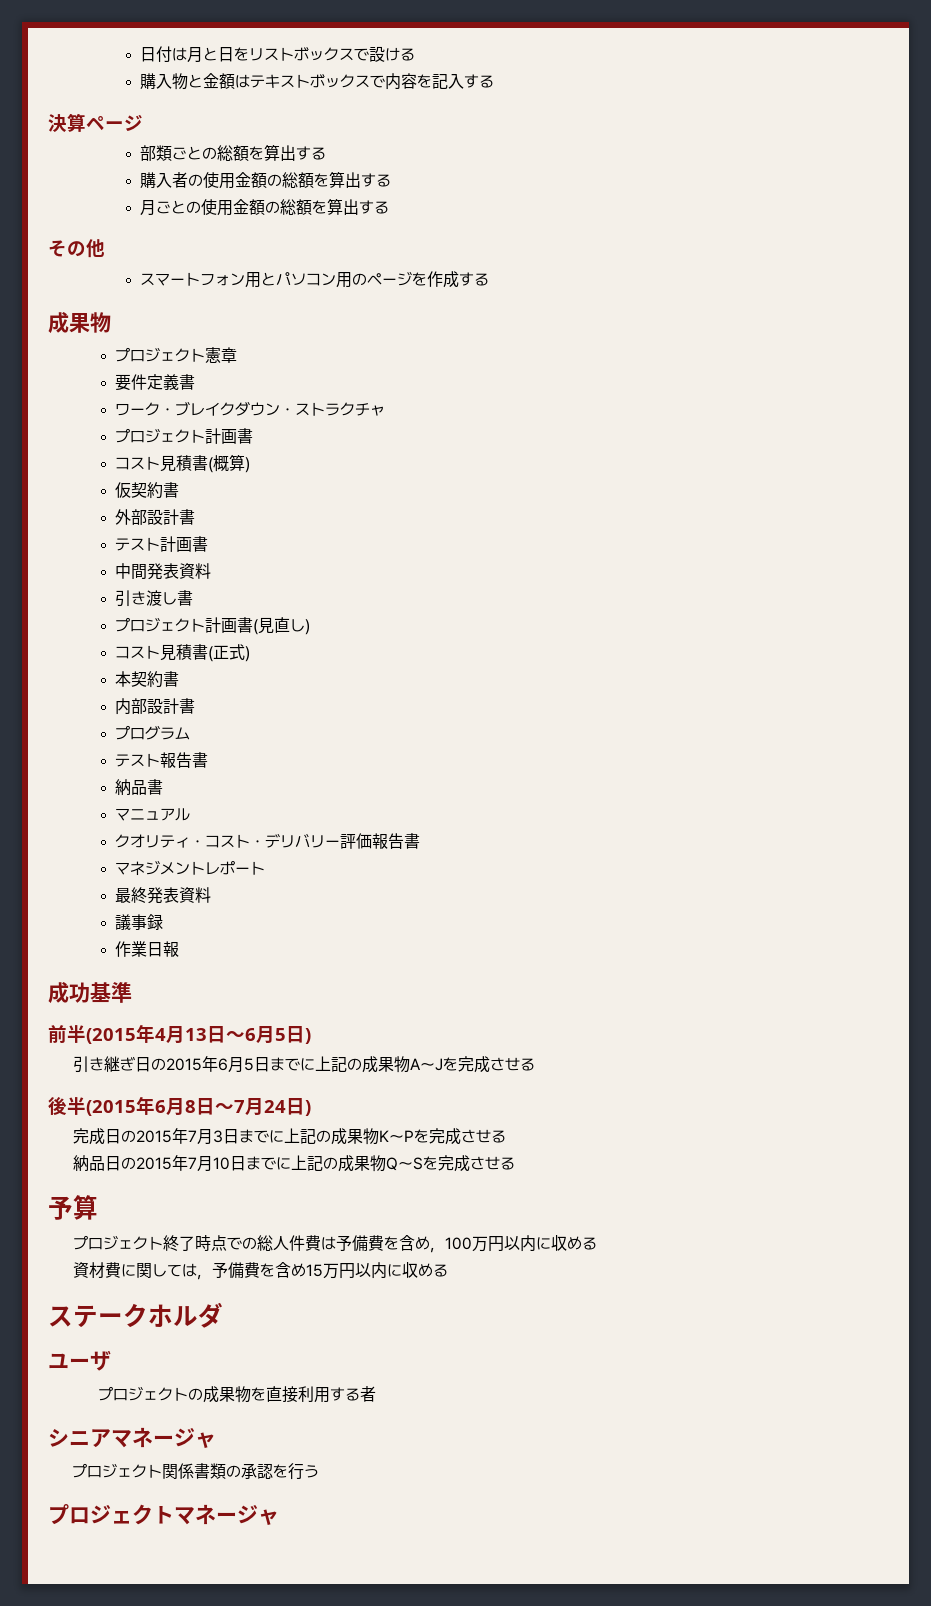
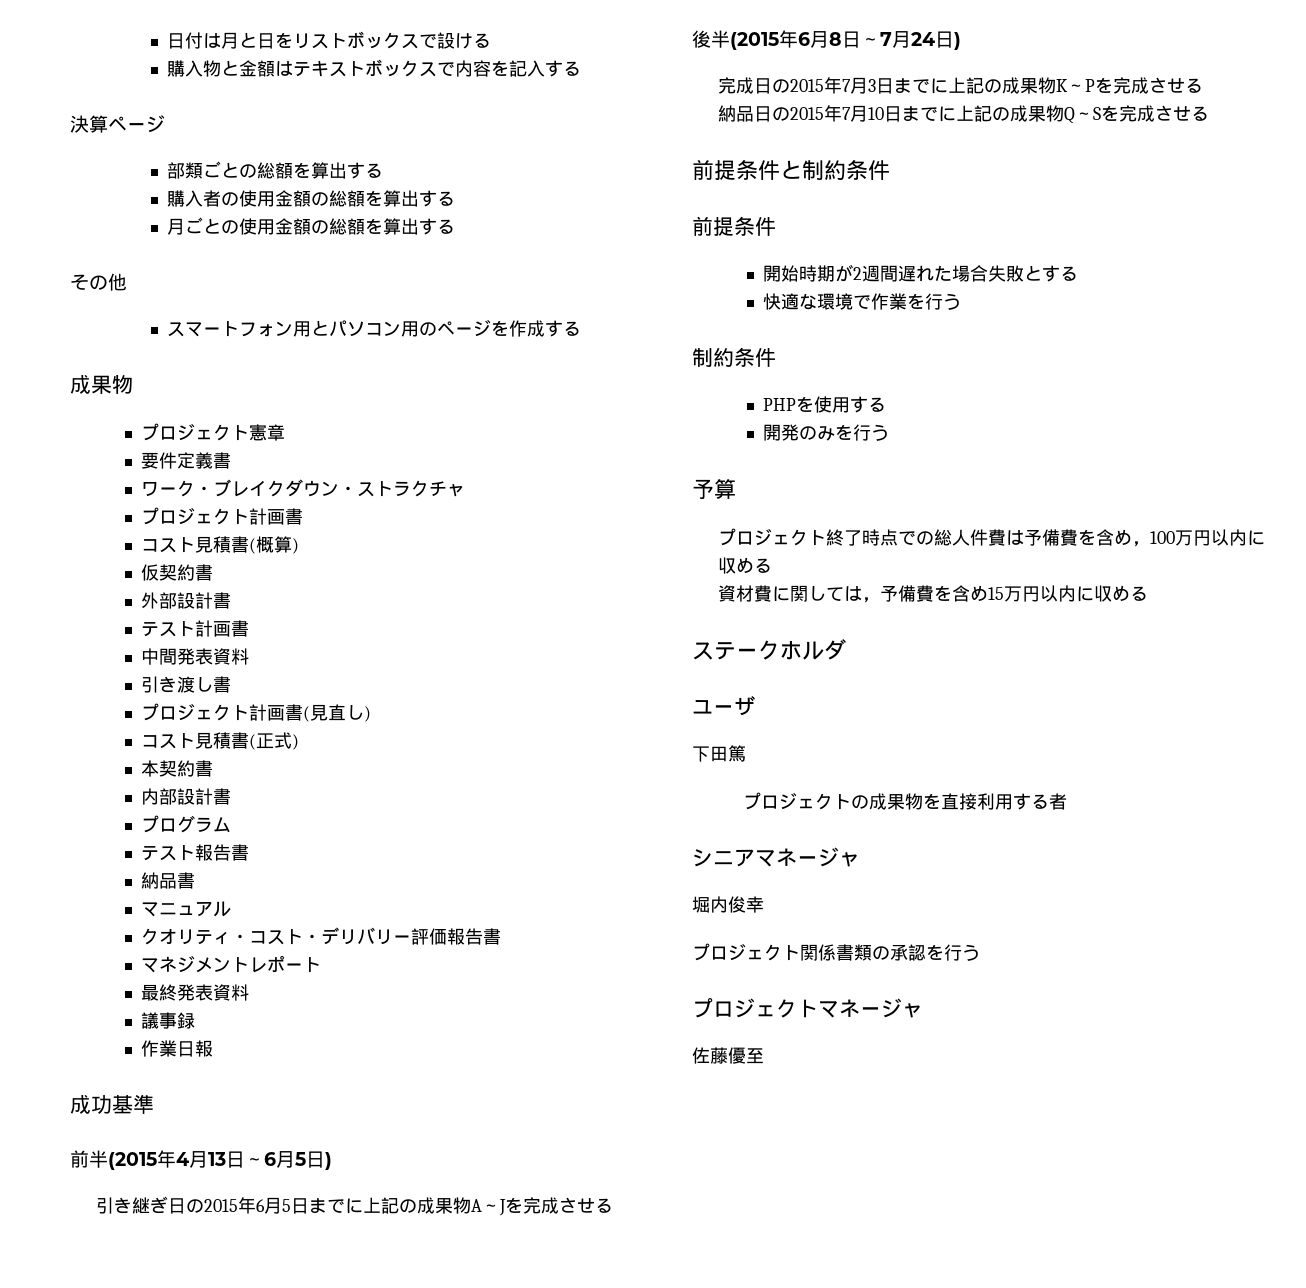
(515, 1163) none -> [692,159,890,180] [692,216,776,236] [763,264,1079,282] [763,293,962,310] [692,347,776,367] [763,396,887,413] [763,424,890,441] // 前提条件と制約条件 // 前提条件 // 開始時期が2週間遅れた場合失敗とする // 快適な環境で作業を行う // 制約条件 // PHPを使用する // 開発のみを行う
(111, 1360) none -> [692,745,746,762] // 下田篤
(216, 1440) none -> [692,896,764,913] // 堀内俊幸
(279, 1517) none -> [692,1047,764,1064] // 佐藤優至

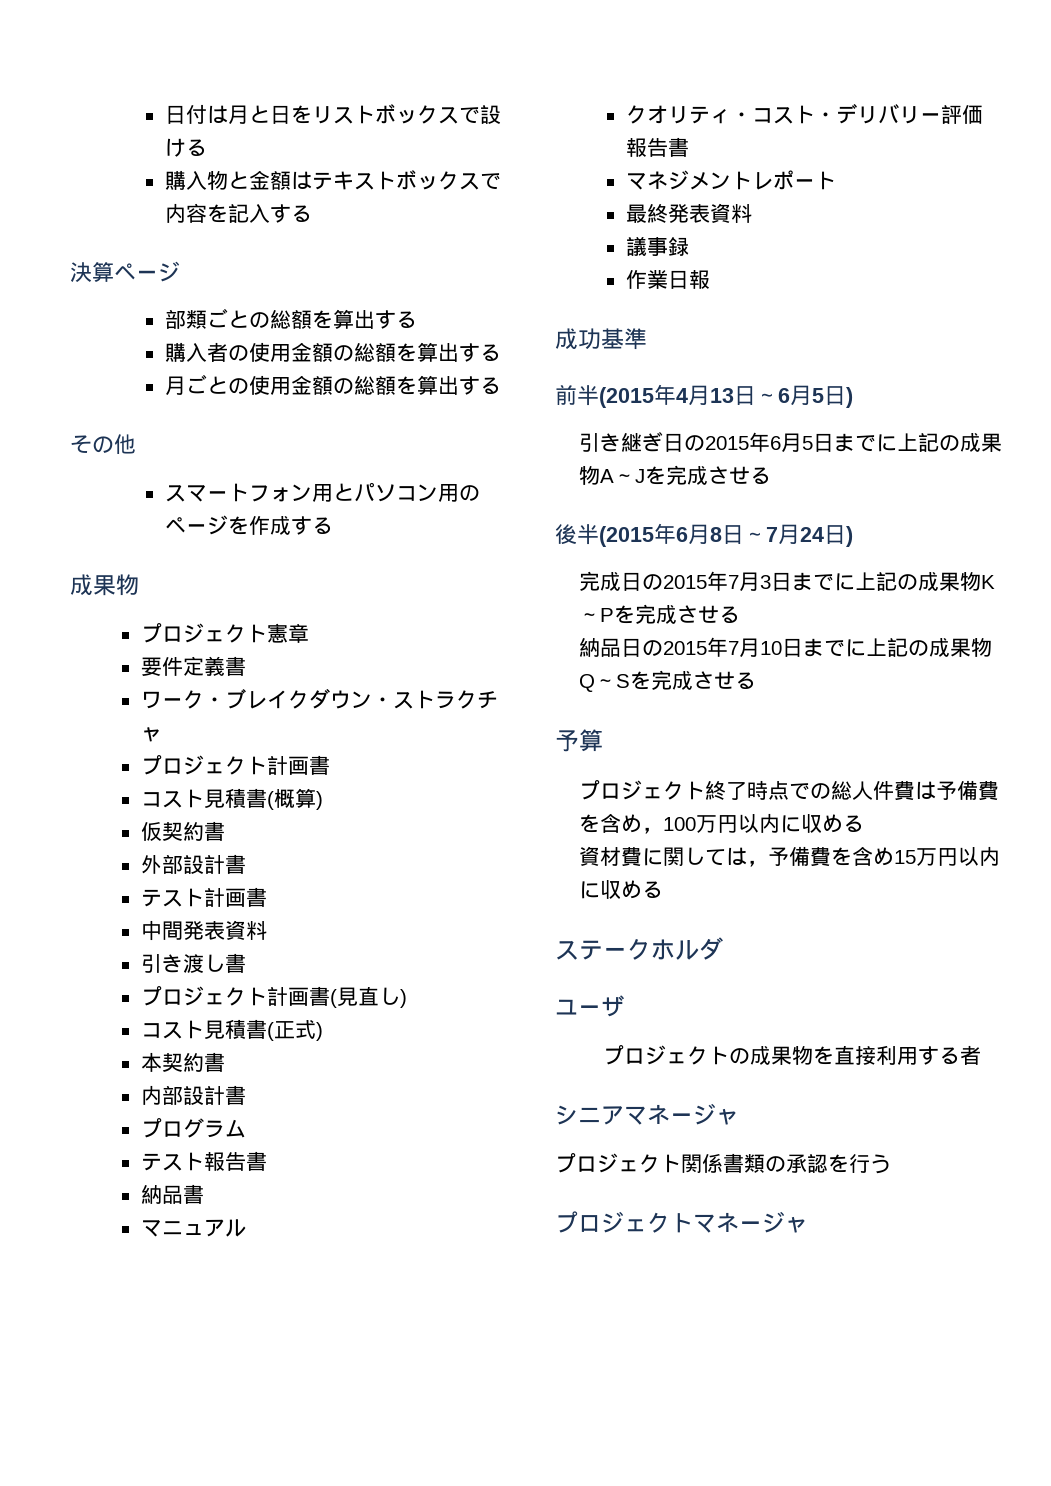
[692,159,890,180] [692,216,776,236] [763,264,1079,282] [763,293,962,310] [692,347,776,367] [763,396,887,413] [763,424,890,441] // 前提条件と制約条件 // 前提条件 // 開始時期が2週間遅れた場合失敗とする // 快適な環境で作業を行う // 制約条件 // PHPを使用する // 開発のみを行う -> (756, 680) none
[692,745,746,762] // 下田篤 -> (624, 1006) none
[692,896,764,913] // 堀内俊幸 -> (739, 1116) none
[692,1047,764,1064] // 佐藤優至 -> (808, 1224) none

